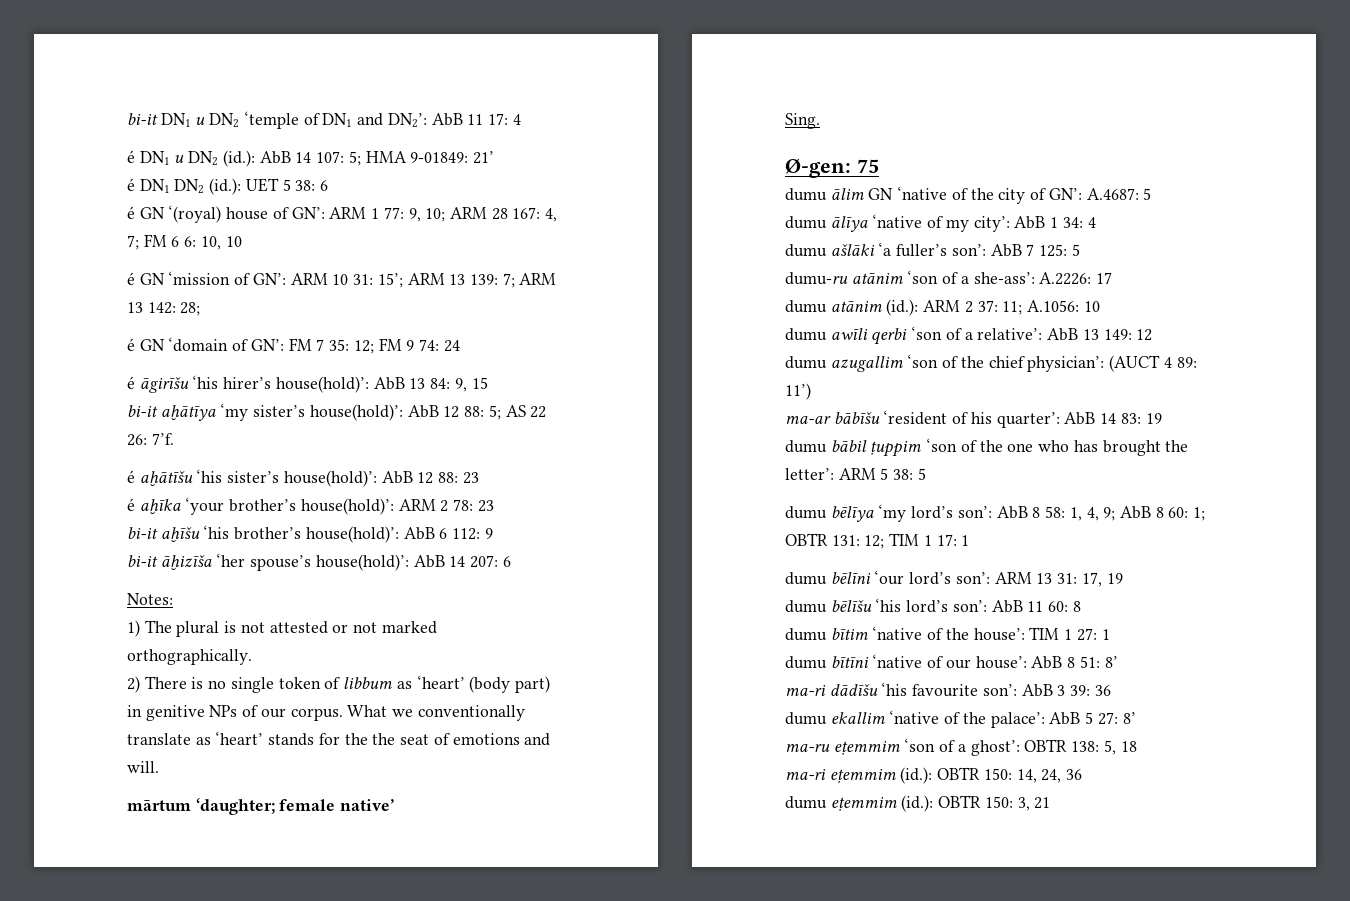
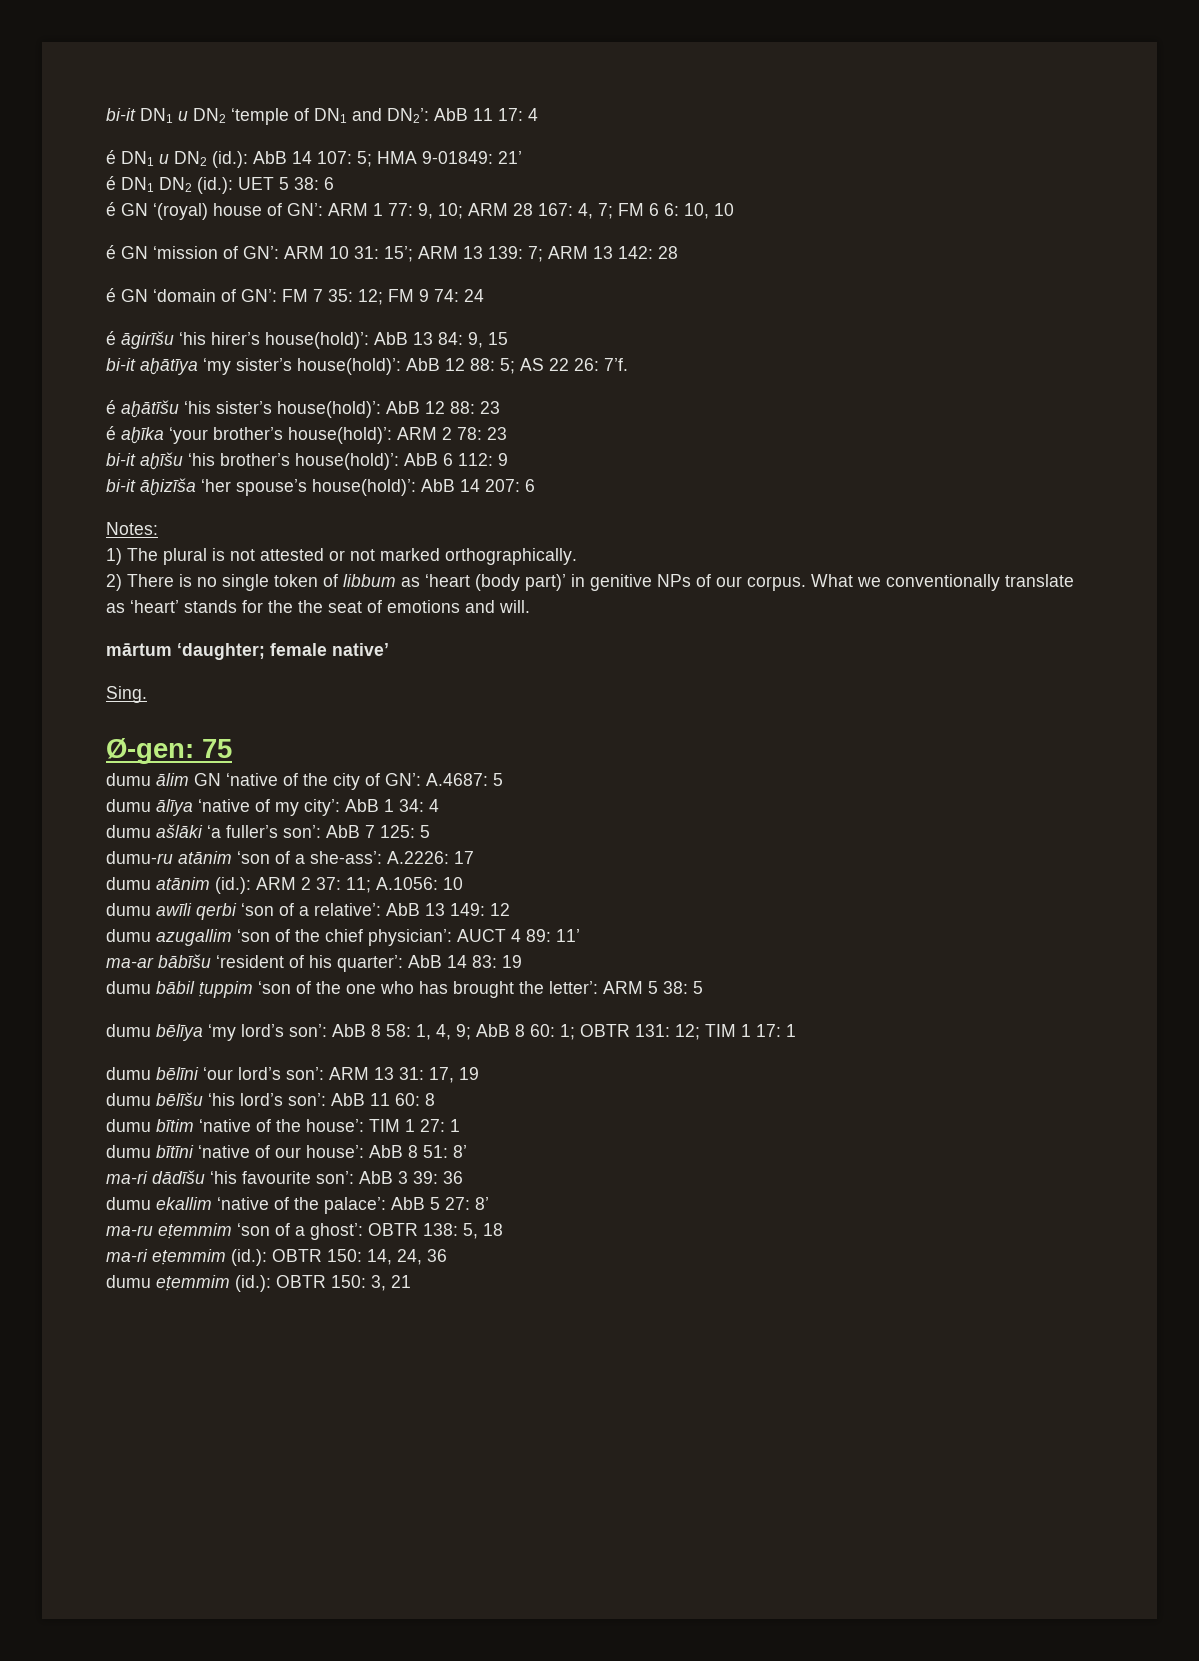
[180,302,201,316] 28; -> [658,246,678,259] 28
[416,675,550,693] ‘heart’ (body part) -> [425,574,566,591] ‘heart (body part)’
[1109,355,1161,372] (AUCT -> [457,929,506,942] AUCT
[785,383,811,400] 11’) -> [556,929,580,942] 11’

